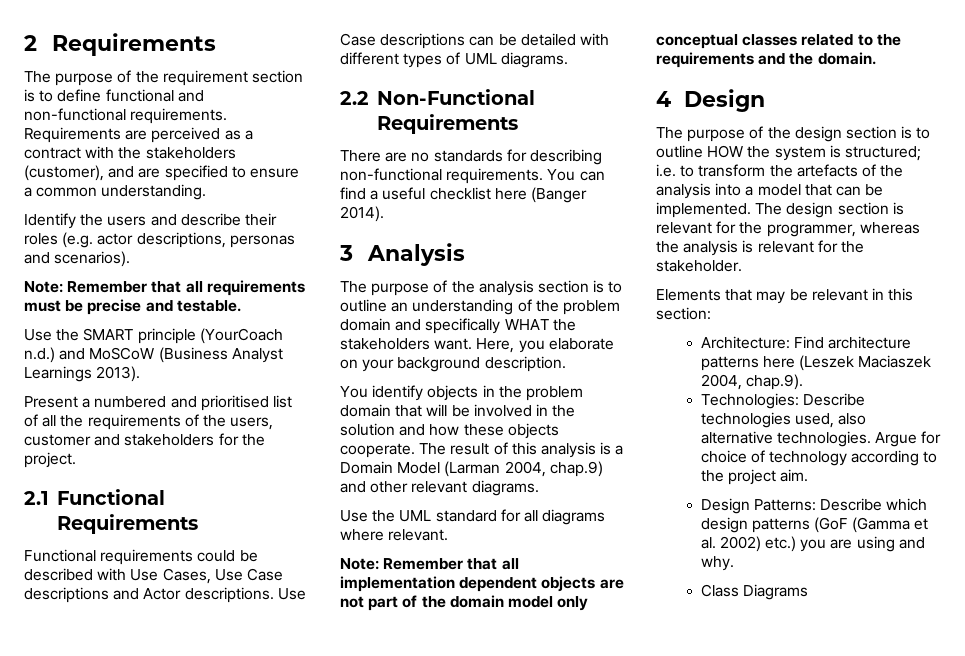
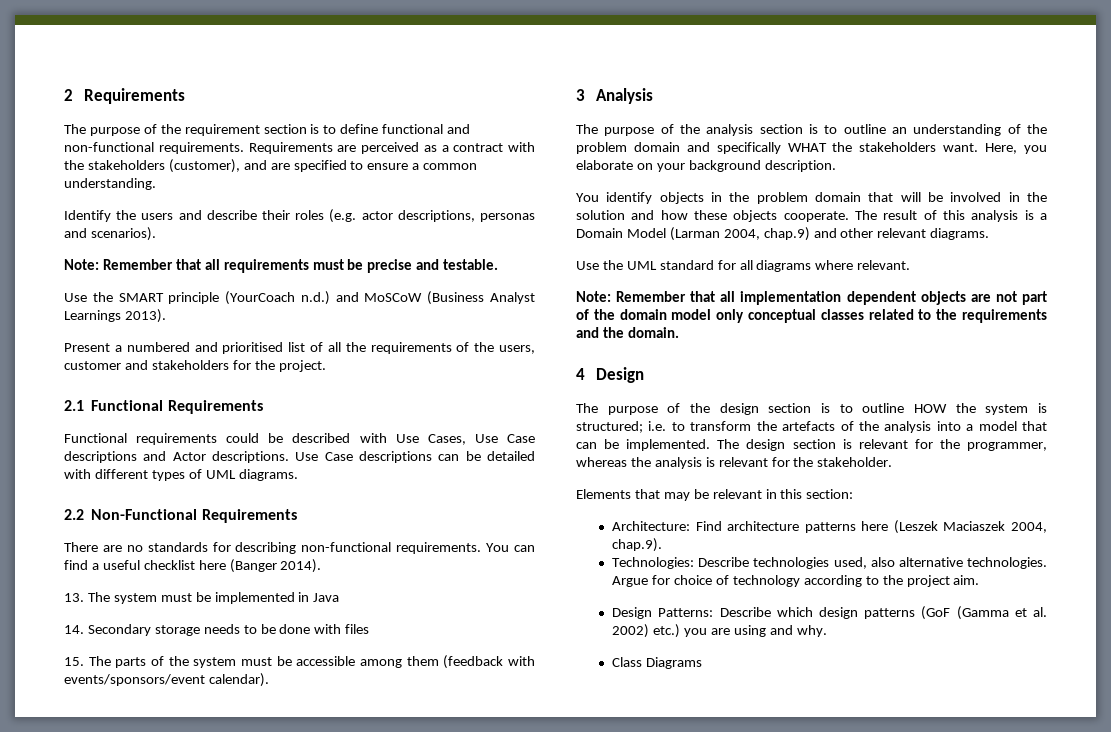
(384, 214) none -> [64,592,340,604] [64,624,370,636] [64,655,535,669] [64,673,269,687] // 13. The system must be implemented in Java // 14. Secondary storage needs to be done with files // 15. The parts of the system must be accessible among them (feedback with events/sponsors/event calendar).

